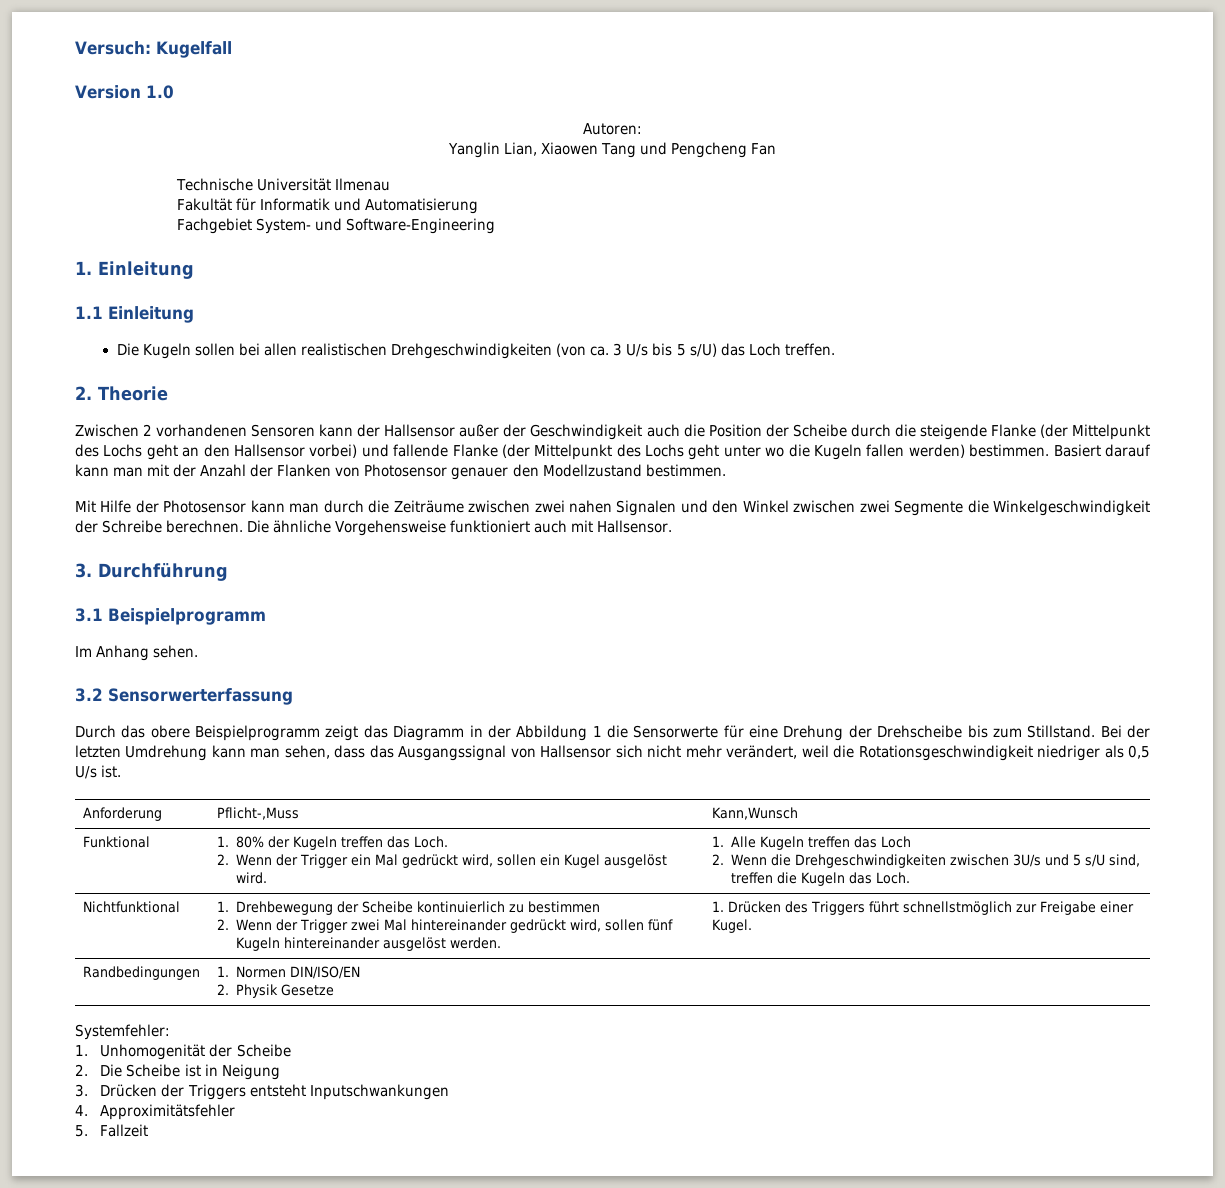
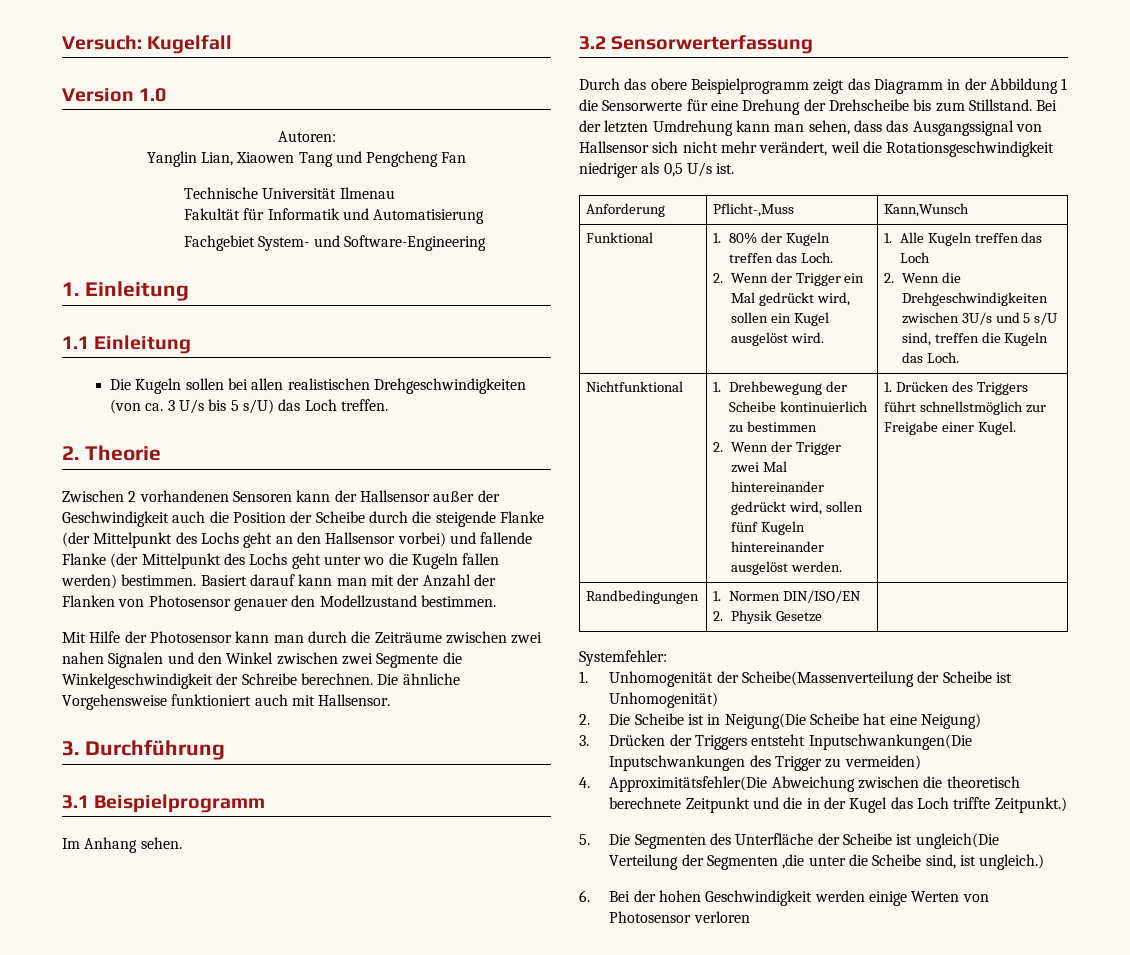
[236,1044,291,1057] Scheibe -> [742,671,1013,687] [609,692,719,708] Scheibe(Massenverteilung der Scheibe ist Unhomogenität)
[221,1064,280,1080] Neigung -> [724,713,982,729] Neigung(Die Scheibe hat eine Neigung)
(306, 1090) none -> [808,734,972,750] Inputschwankungen(Die
[75,1104,236,1120] [75,1124,149,1137] // 4. Approximitätsfehler // 5. Fallzeit -> [749,755,921,771] [579,776,1020,792] [609,797,1067,813] [579,833,999,849] [609,854,1045,870] [579,890,989,906] [609,911,750,923] des Trigger zu vermeiden) // 4. Approximitätsfehler(Die Abweichung zwischen die theoretisch berechnete Zeitpunkt und die in der Kugel das Loch triffte Zeitpunkt.) // 5. Die Segmenten des Unterfläche der Scheibe ist ungleich(Die Verteilung der Segmenten ,die unter die Scheibe sind, ist ungleich.) // 6. Bei der hohen Geschwindigkeit werden einige Werten von Photosensor verloren

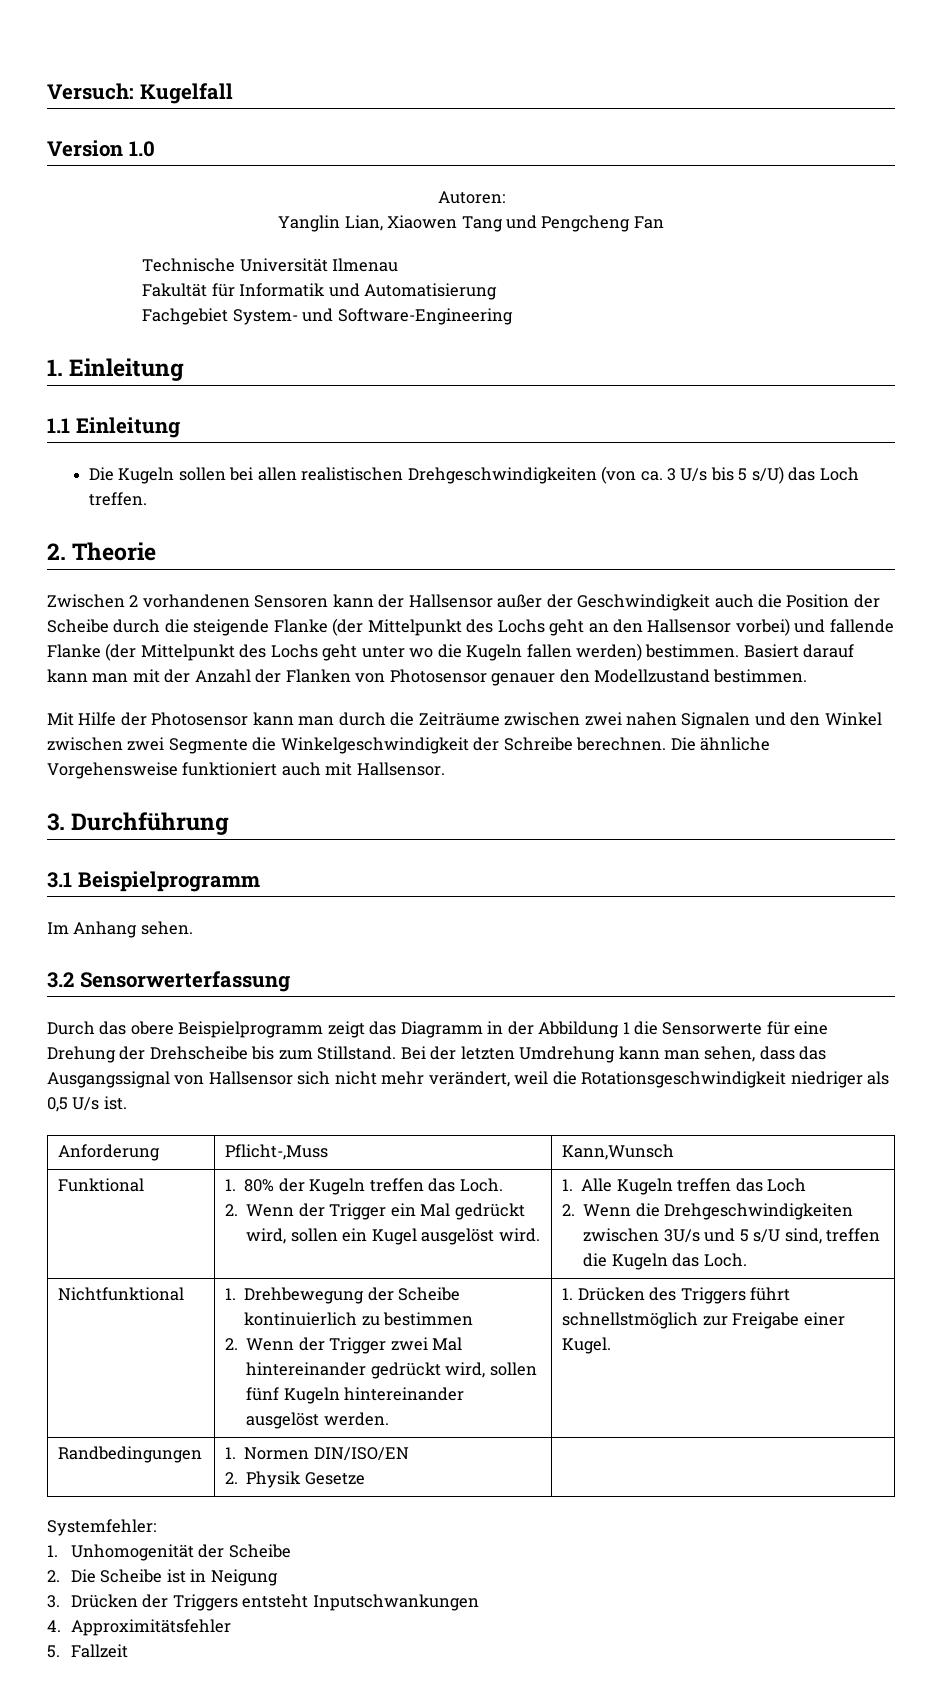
[742,671,1013,687] [609,692,719,708] Scheibe(Massenverteilung der Scheibe ist Unhomogenität) -> [228,1544,291,1558] Scheibe
[724,713,982,729] Neigung(Die Scheibe hat eine Neigung) -> [210,1569,278,1586] Neigung
[808,734,972,750] Inputschwankungen(Die -> (309, 1601) none
[749,755,921,771] [579,776,1020,792] [609,797,1067,813] [579,833,999,849] [609,854,1045,870] [579,890,989,906] [609,911,750,923] des Trigger zu vermeiden) // 4. Approximitätsfehler(Die Abweichung zwischen die theoretisch berechnete Zeitpunkt und die in der Kugel das Loch triffte Zeitpunkt.) // 5. Die Segmenten des Unterfläche der Scheibe ist ungleich(Die Verteilung der Segmenten ,die unter die Scheibe sind, ist ungleich.) // 6. Bei der hohen Geschwindigkeit werden einige Werten von Photosensor verloren -> [47,1619,231,1636] [47,1644,128,1658] // 4. Approximitätsfehler // 5. Fallzeit

